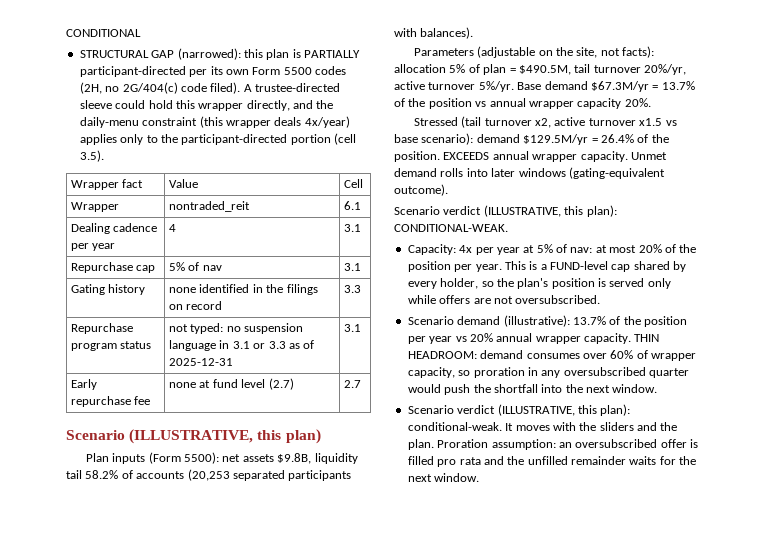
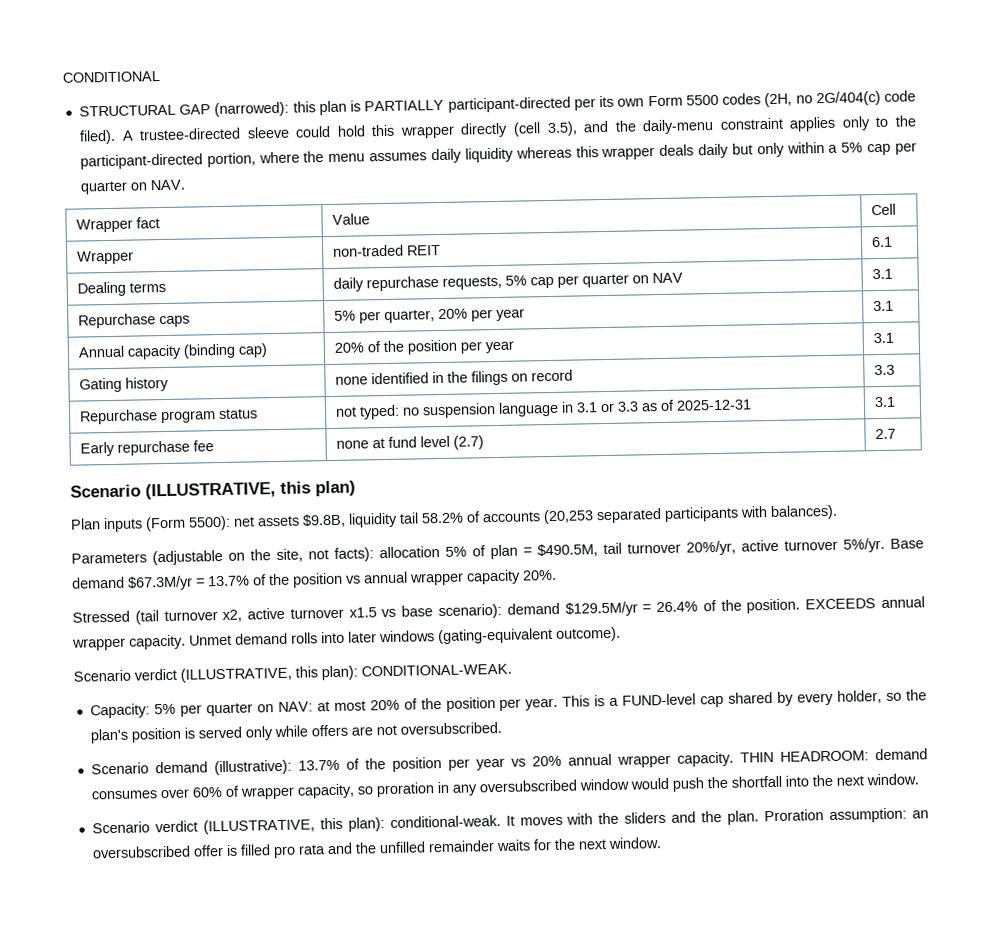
[246,100,290,111] directly, -> [460,121,578,138] directly (cell 3.5),
[199,116,350,128] (this wrapper deals 4x/year) -> (783, 123) none
[290,133,356,145] [79,150,104,162] portion (cell 3.5). -> [206,141,917,168] [79,179,185,195] portion, where the menu assumes daily liquidity whereas this wrapper deals daily but only within a 5% cap per quarter on NAV.
[169,201,251,212] nontraded_reit -> [332,244,441,257] non-traded REIT
[113,223,158,232] [71,243,116,251] [169,224,177,232] cadence per year | 4 -> [128,281,166,293] [332,272,683,292] terms | daily repurchase requests, 5% cap per quarter on NAV
[136,265,156,273] [169,262,222,271] cap | 5% of nav -> [158,315,190,328] [333,308,525,324] [872,300,894,312] [77,343,268,360] [333,339,514,355] caps | 5% per quarter, 20% per year | 3.1 // Annual capacity (binding cap) | 20% of the position per year
[459,244,593,255] 4x per year at 5% of nav: -> [153,701,313,717] 5% per quarter on NAV:
[649,368,689,378] quarter -> [578,778,629,791] window

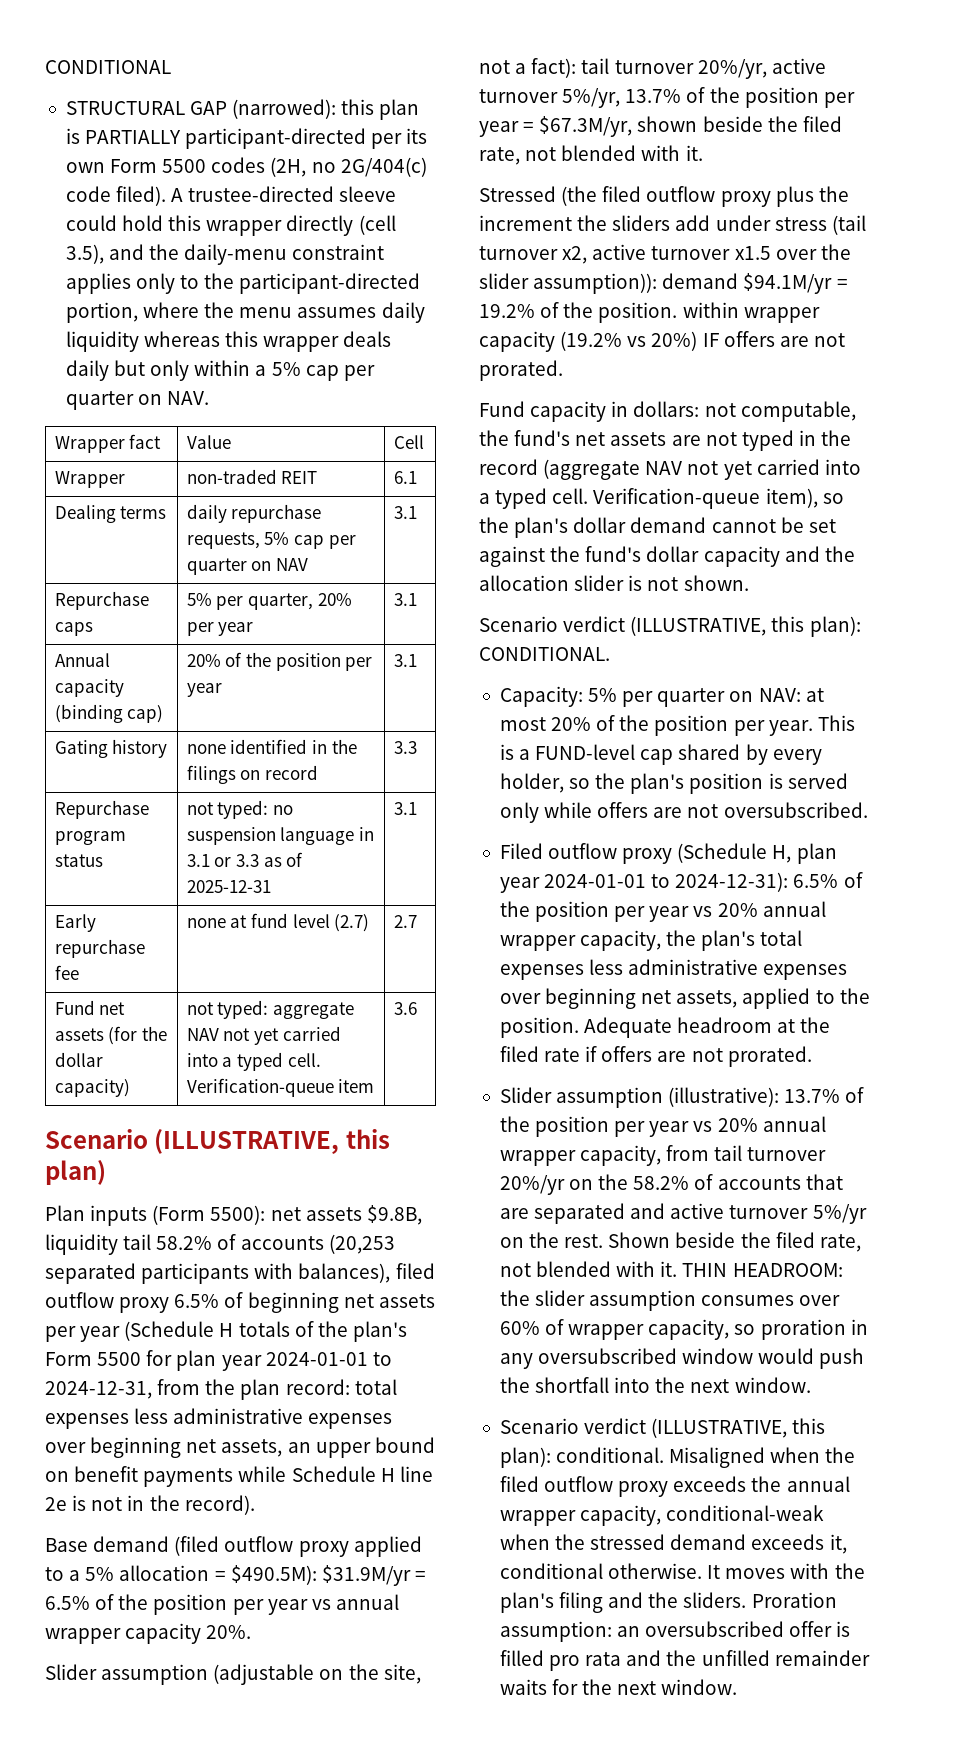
(896, 434) none -> [54,1000,126,1015] [54,1026,168,1045] [54,1052,103,1067] [54,1079,130,1097] [186,1000,355,1019] [186,1026,341,1045] [186,1052,321,1071] [186,1078,375,1097] [393,1002,417,1015] // Fund net assets (for the dollar capacity) | not typed: aggregate NAV not yet carried into a typed cell. Verification-queue item | 3.6
[770,504,838,521] [71,537,924,566] [72,572,343,591] balances). // Parameters (adjustable on the site, not facts): allocation 5% of plan = $490.5M, tail turnover 20%/yr, active turnover 5%/yr. Base demand $67.3M/yr = 13.7% of the position -> [298,1263,435,1283] [45,1292,435,1313] [45,1321,407,1342] [45,1350,392,1371] [45,1379,397,1400] [45,1408,393,1429] [45,1437,435,1458] [45,1466,433,1487] [45,1495,255,1515] [45,1536,422,1557] [45,1565,426,1586] [45,1594,308,1615] balances), filed outflow proxy 6.5% of beginning net assets per year (Schedule H totals of the plan's Form 5500 for plan year 2024-01-01 to 2024-12-31, from the plan record: total expenses less administrative expenses over beginning net assets, an upper bound on benefit payments while Schedule H line 2e is not in the record). // Base demand (filed outflow proxy applied to a 5% allocation = $490.5M): $31.9M/yr = 6.5% of the position per year
[72,610,130,623] Stressed -> [45,1664,421,1685] [479,58,826,79] [479,87,855,108] [479,116,842,137] [479,145,703,165] [479,186,849,207] [479,215,827,231] Slider assumption (adjustable on the site, not a fact): tail turnover 20%/yr, active turnover 5%/yr, 13.7% of the position per year = $67.3M/yr, shown beside the filed rate, not blended with it. // Stressed (the filed outflow proxy plus the increment the sliders add under stress
[381,596,926,620] [72,626,621,651] [73,663,512,683] vs base scenario): demand $129.5M/yr = 26.4% of the position. EXCEEDS annual wrapper capacity. Unmet demand rolls into later windows (gating-equivalent outcome). // Scenario verdict (ILLUSTRATIVE, this plan): CONDITIONAL-WEAK. -> [775,244,851,260] [479,273,848,294] [479,302,820,323] [479,331,845,352] [479,360,563,381] [479,401,856,422] [479,430,852,451] [479,459,861,480] [479,488,844,509] [479,517,836,538] [479,546,855,567] [479,575,749,591] [479,616,861,637] [479,647,610,661] over the slider assumption)): demand $94.1M/yr = 19.2% of the position. within wrapper capacity (19.2% vs 20%) IF offers are not prorated. // Fund capacity in dollars: not computable, the fund's net assets are not typed in the record (aggregate NAV not yet carried into a typed cell. Verification-queue item), so the plan's dollar demand cannot be set against the fund's dollar capacity and the allocation slider is not shown. // Scenario verdict (ILLUSTRATIVE, this plan): CONDITIONAL.
[90,761,208,775] Scenario demand -> [499,843,837,864] [499,872,863,893] [499,901,826,922] [499,930,803,951] [499,959,848,980] [499,988,870,1009] [499,1017,831,1038] [499,1046,812,1067] [499,1087,664,1108] Filed outflow proxy (Schedule H, plan year 2024-01-01 to 2024-12-31): 6.5% of the position per year vs 20% annual wrapper capacity, the plan's total expenses less administrative expenses over beginning net assets, applied to the position. Adequate headroom at the filed rate if offers are not prorated. // Slider assumption
[676,748,928,767] capacity. THIN HEADROOM: demand -> [580,1145,827,1166] [499,1174,843,1195] [499,1203,867,1224] [499,1232,861,1252] [499,1261,843,1277] [499,1290,697,1311] capacity, from tail turnover 20%/yr on the 58.2% of accounts that are separated and active turnover 5%/yr on the rest. Shown beside the filed rate, not blended with it. THIN HEADROOM: the slider assumption
[389,814,501,828] conditional-weak. -> [556,1447,856,1468] [499,1476,850,1497] [499,1505,825,1526] [499,1534,847,1554] [499,1563,703,1579] conditional. Misaligned when the filed outflow proxy exceeds the annual wrapper capacity, conditional-weak when the stressed demand exceeds it, conditional otherwise.
[624,810,760,825] sliders and the plan. -> [499,1592,747,1613] plan's filing and the sliders.

